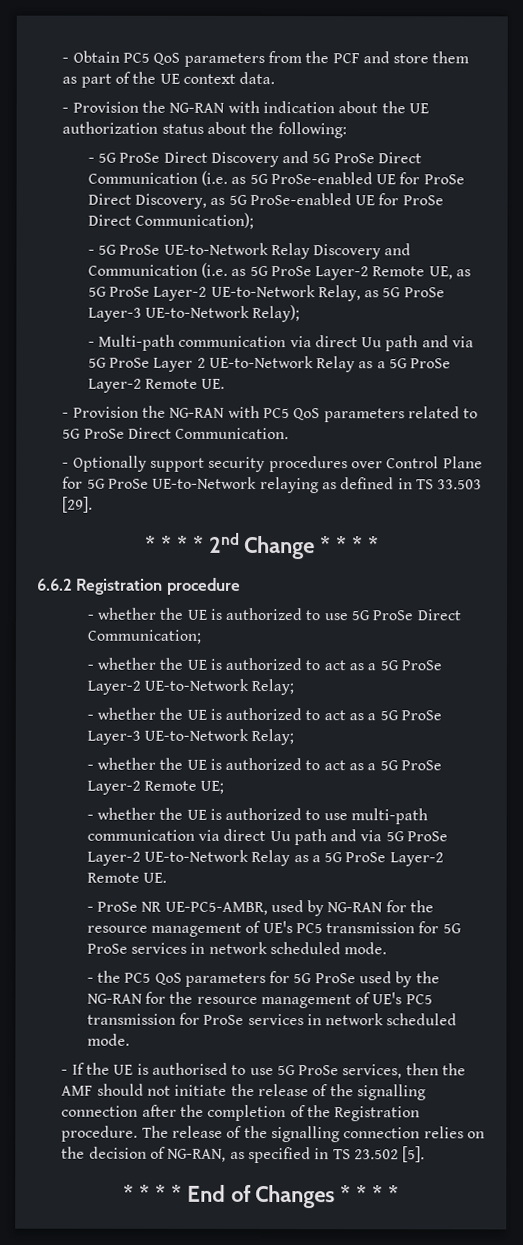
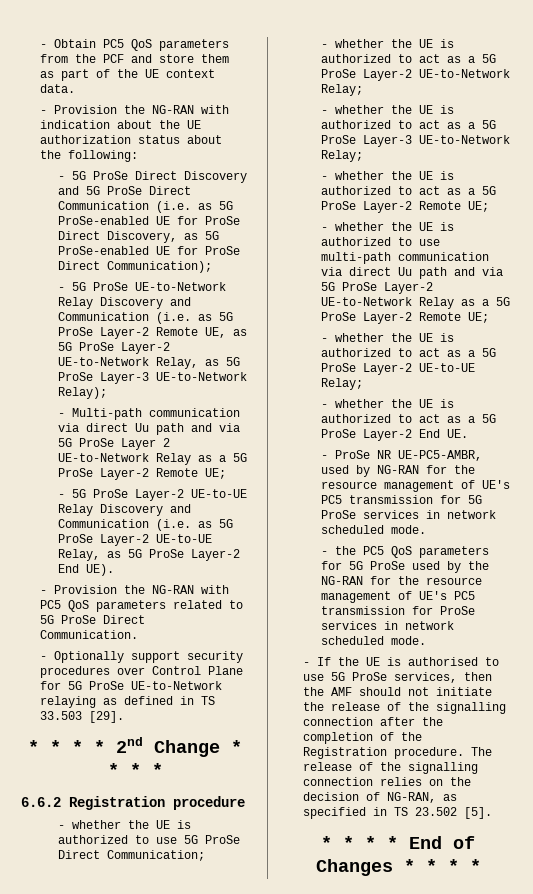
[201,378,226,389] UE. -> [205,468,227,479] [58,489,248,501] [58,504,192,516] [58,519,234,531] [58,534,213,546] [58,549,241,561] [58,564,115,576] UE; // - 5G ProSe Layer-2 UE-to-UE Relay Discovery and Communication (i.e. as 5G ProSe Layer-2 UE-to-UE Relay, as 5G ProSe Layer-2 End UE).
(140, 877) none -> [468,312,490,323] [321,333,455,342] [321,348,497,357] [321,363,476,375] [321,378,364,390] [321,399,455,408] [321,414,497,423] [321,429,441,441] UE; // - whether the UE is authorized to act as a 5G ProSe Layer-2 UE-to-UE Relay; // - whether the UE is authorized to act as a 5G ProSe Layer-2 End

